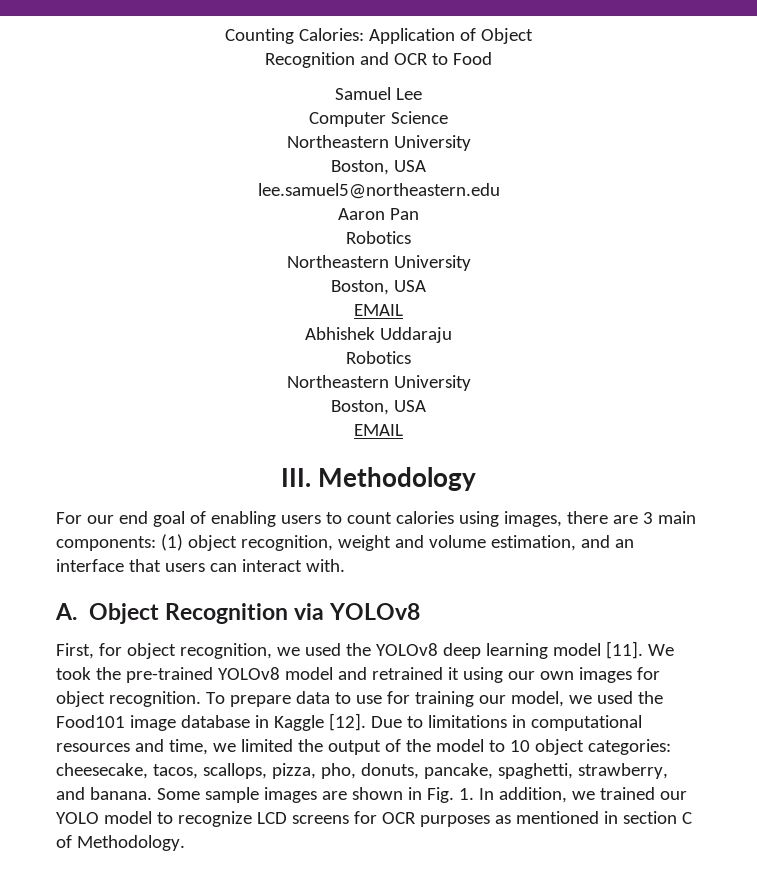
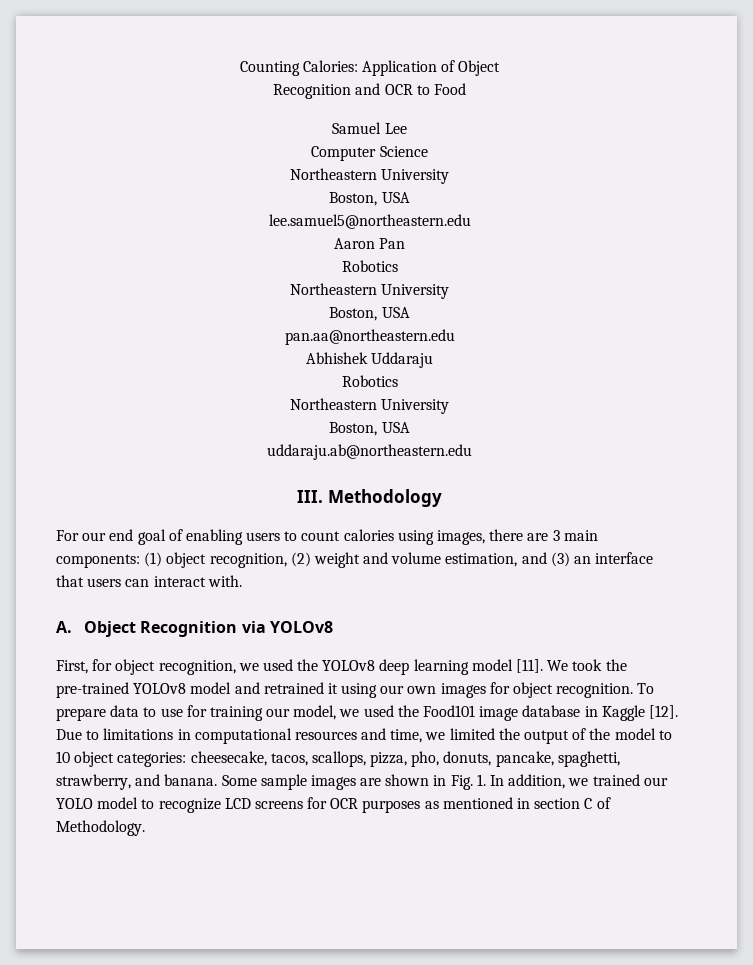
[354,304,403,316] EMAIL -> [284,329,455,345] pan.aa@northeastern.edu
[354,424,403,436] EMAIL -> [267,444,472,460] uddaraju.ab@northeastern.edu
(333, 543) none -> [290,552,311,567] (2)
(610, 541) none -> [550,552,570,567] (3)

